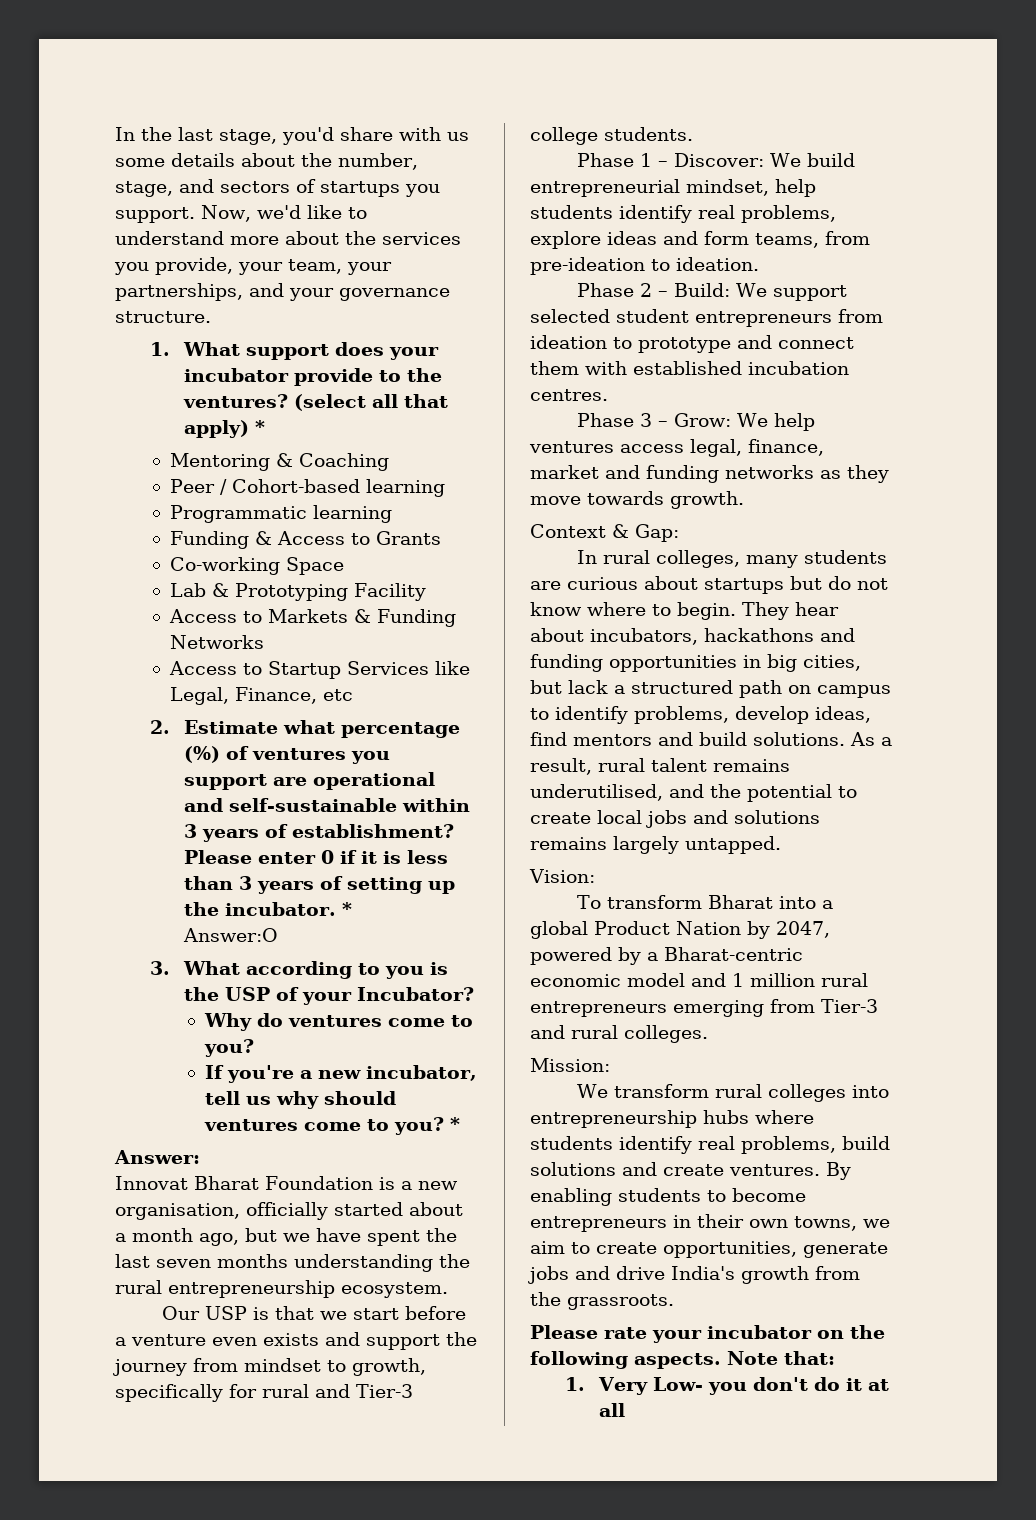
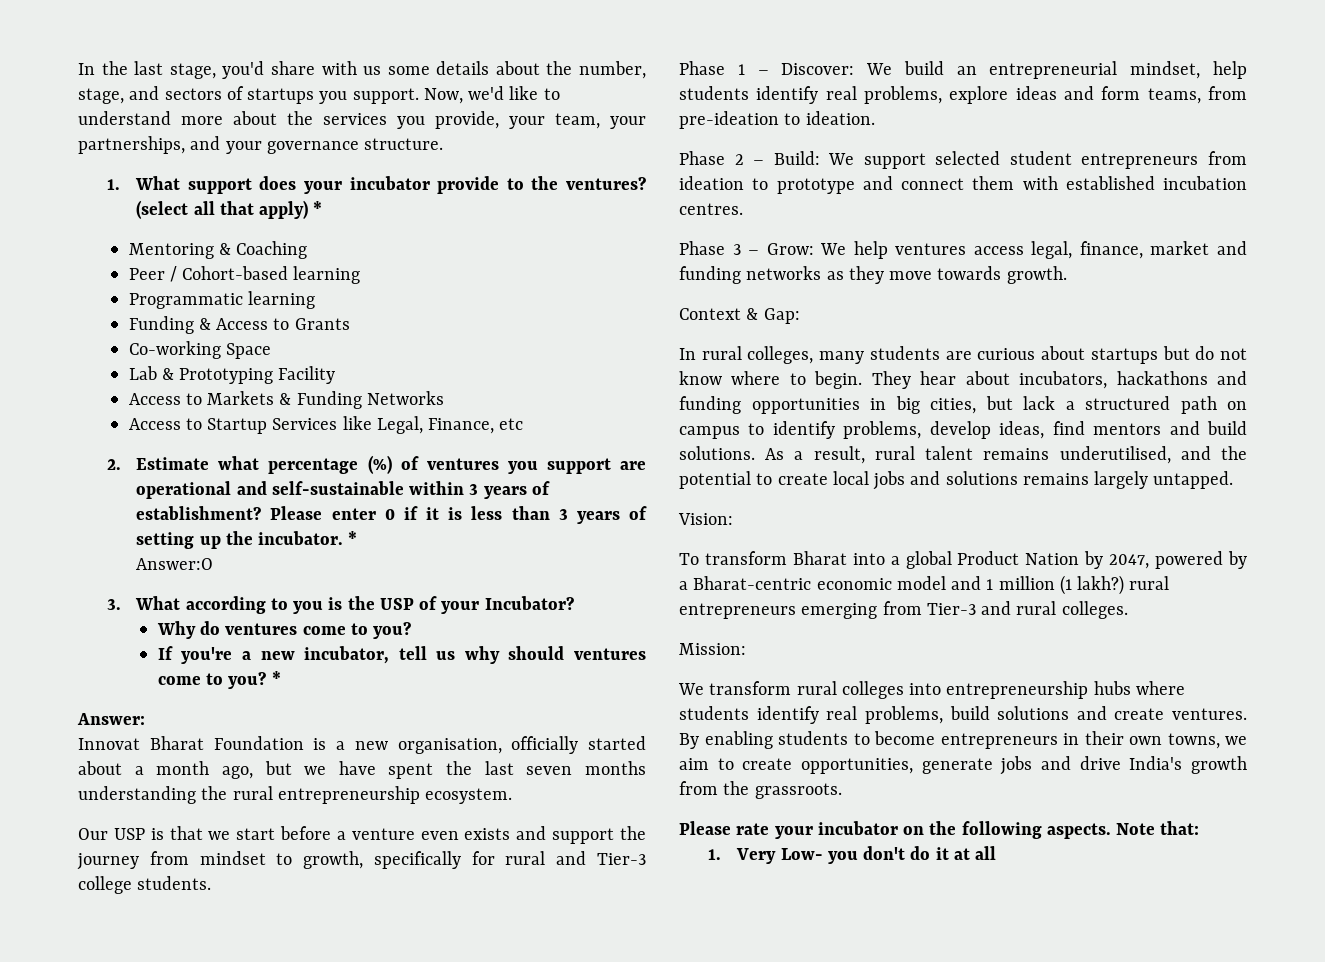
(856, 160) none -> [956,66,977,75] an
(815, 980) none -> [1059,575,1125,595] (1 lakh?)

